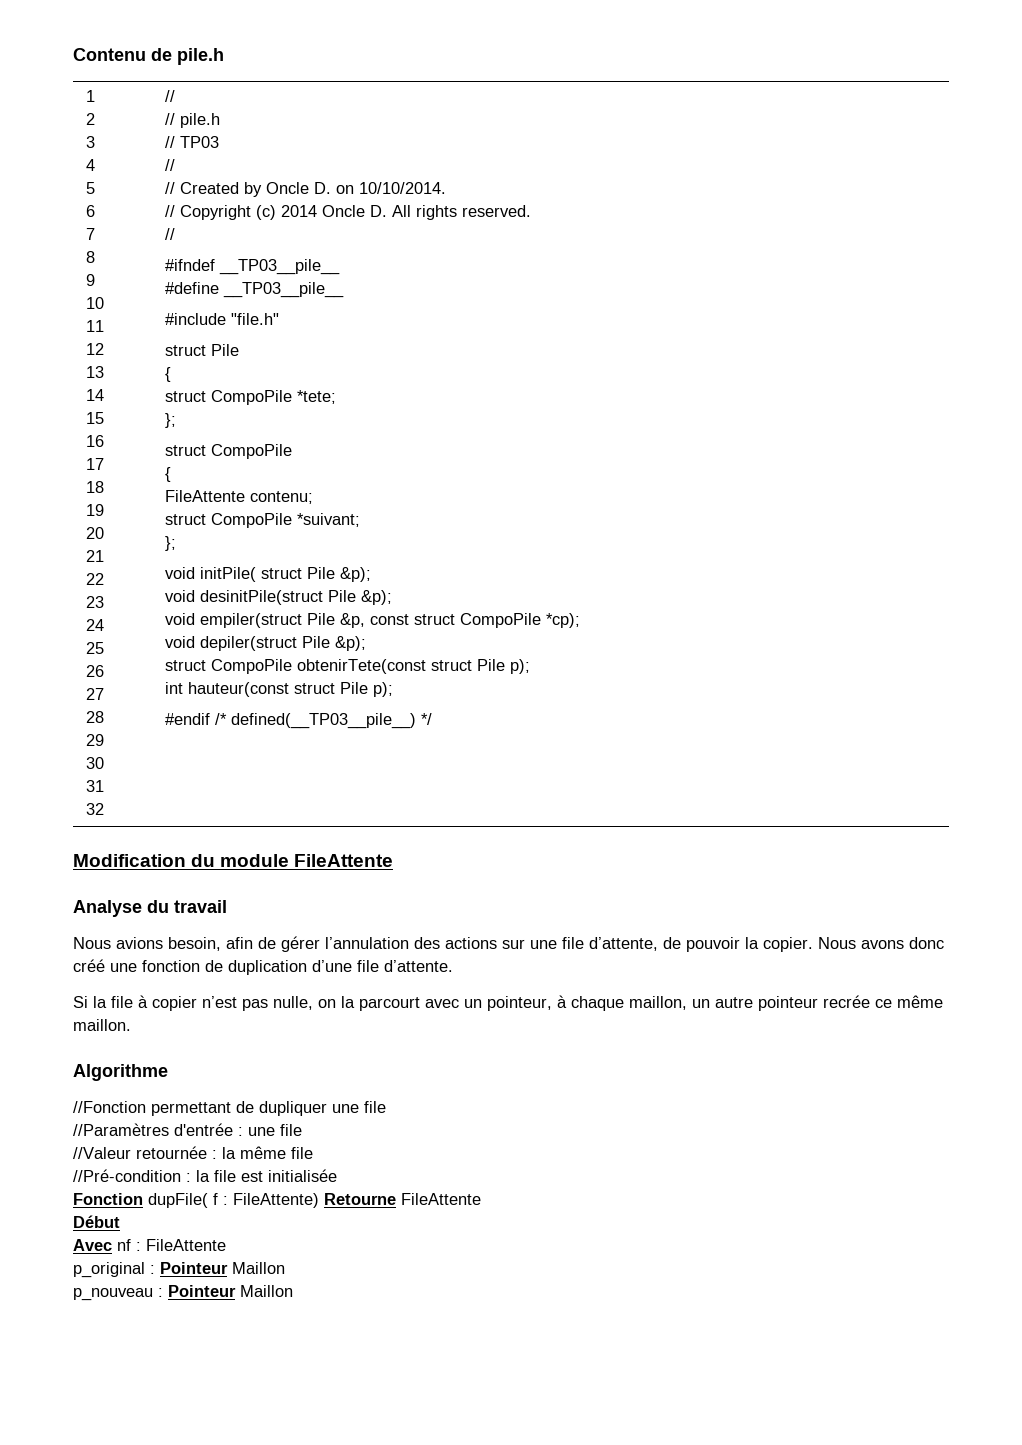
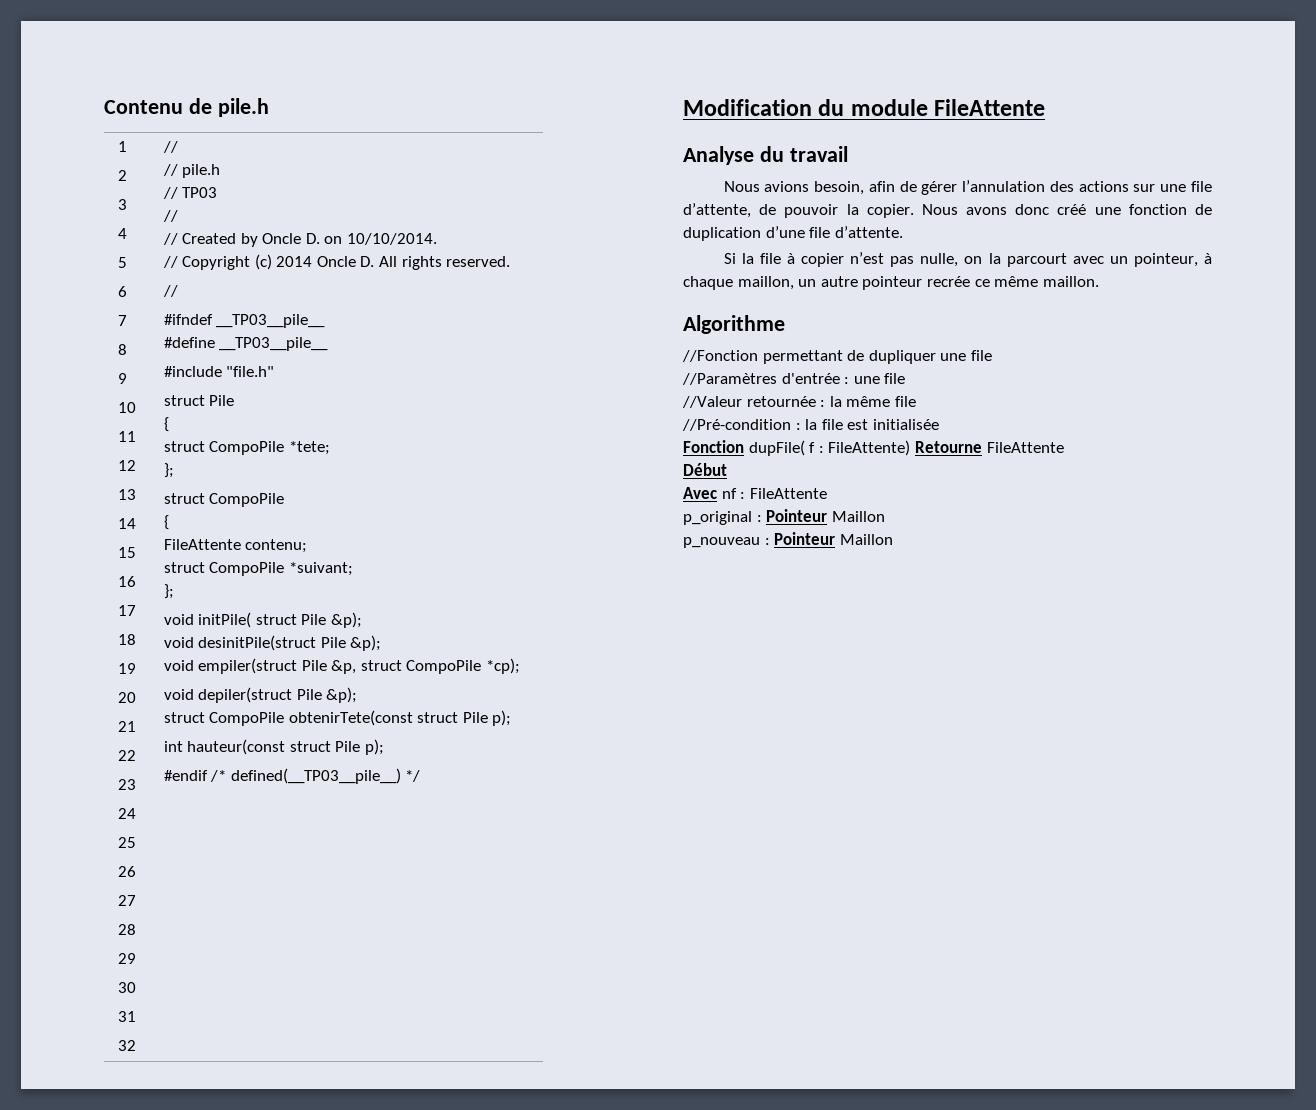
[369,614,409,625] const -> (357, 667) none

